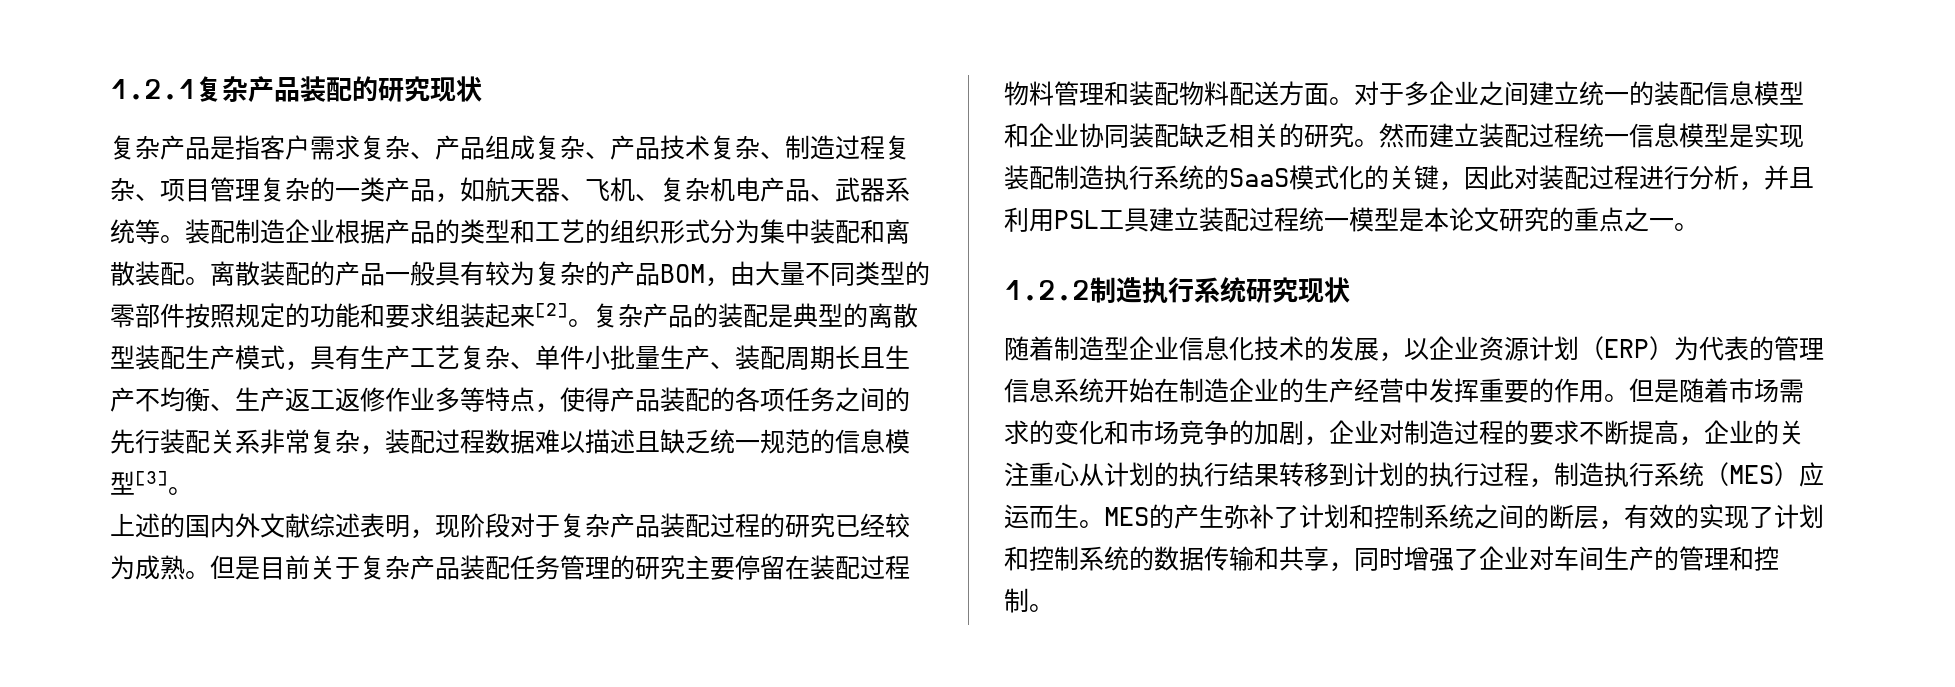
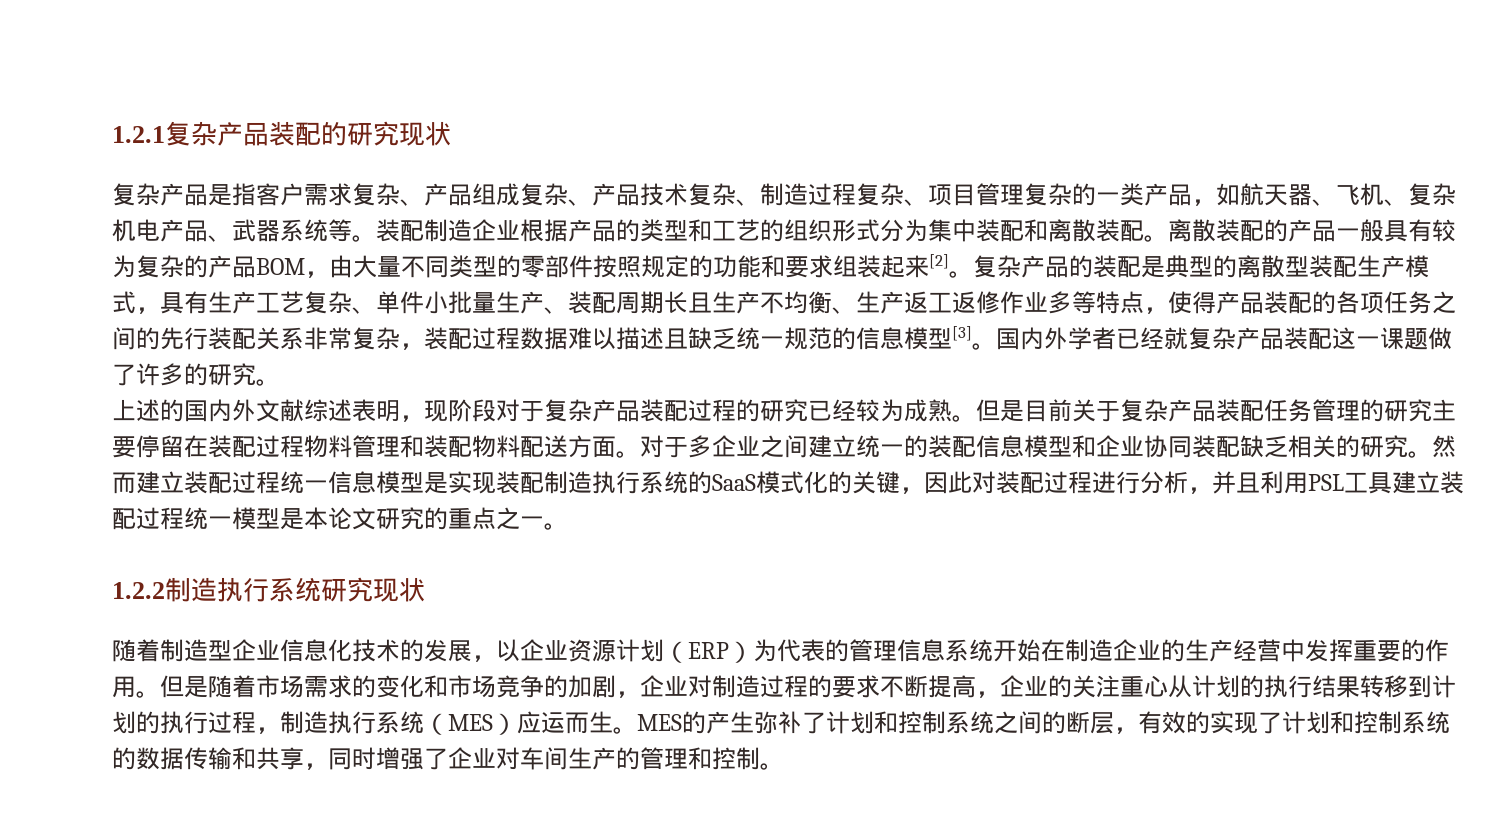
(193, 491) none -> [996,327,1452,350] [112,363,280,386] 国内外学者已经就复杂产品装配这一课题做了许多的研究。

